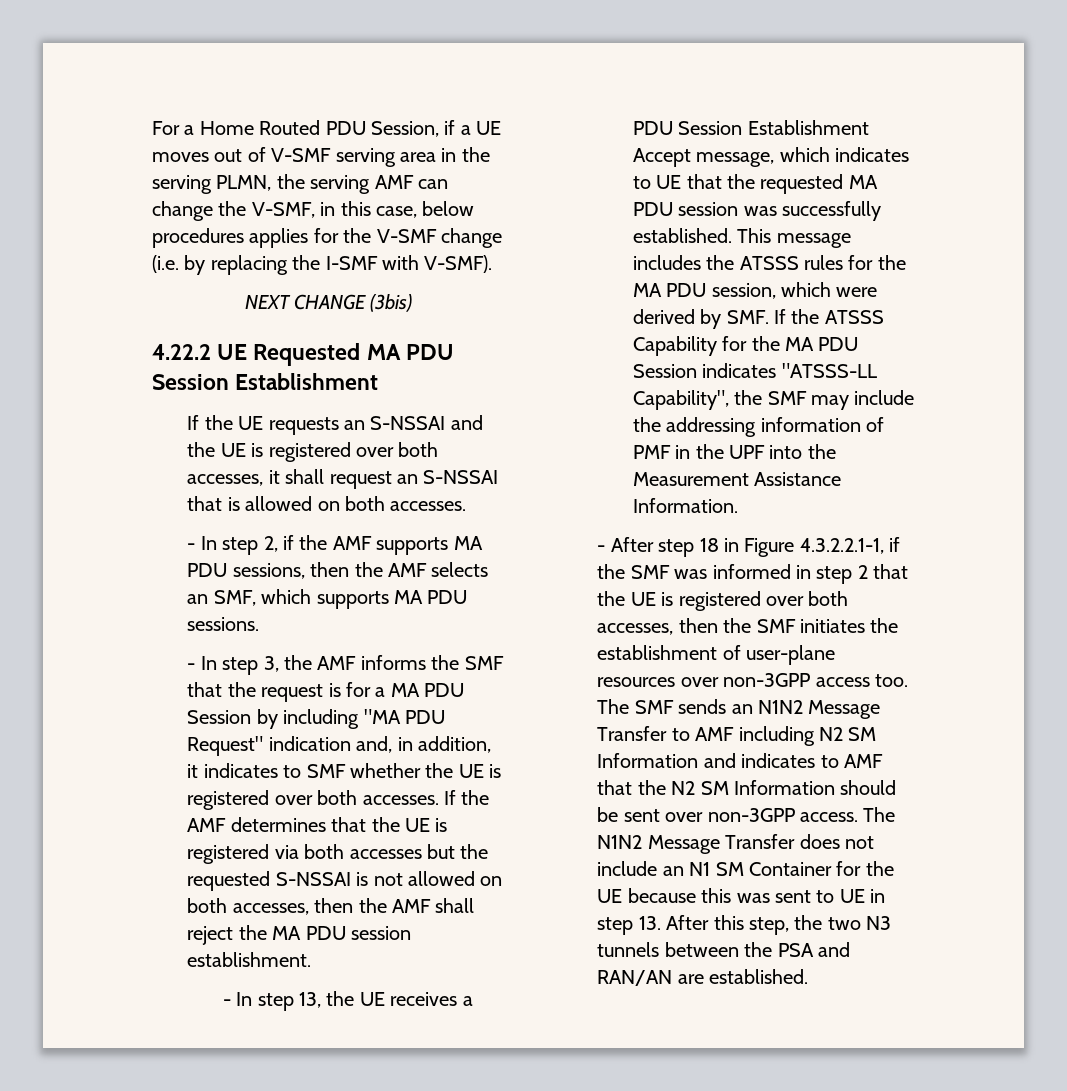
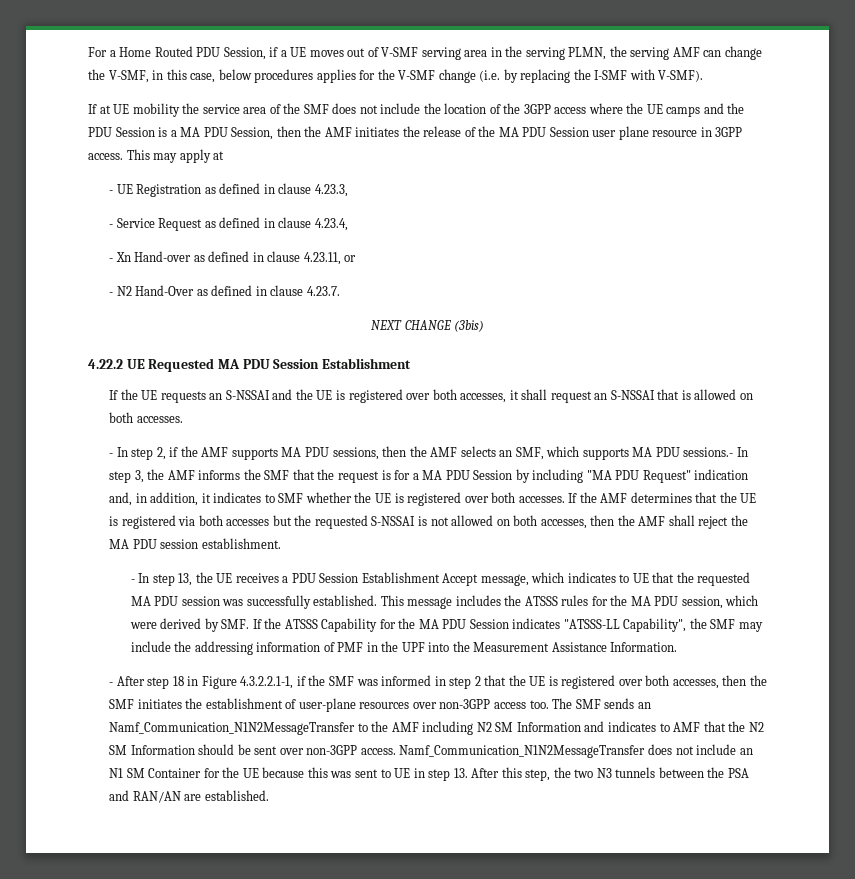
(493, 264) none -> [88,103,745,117] [88,126,743,140] [88,149,225,163] [109,183,348,197] [109,217,348,231] [109,251,357,265] [109,285,340,296] // If at UE mobility the service area of the SMF does not include the location of the 3GPP access where the UE camps and the PDU Session is a MA PDU Session, then the AMF initiates the release of the MA PDU Session user plane resource in 3GPP access. This may apply at // - UE Registration as defined in clause 4.23.3, // - Service Request as defined in clause 4.23.4, // - Xn Hand-over as defined in clause 4.23.11, or // - N2 Hand-Over as defined in clause 4.23.7.
[187,617,260,631] [187,663,196,670] sessions. // - -> [683,447,734,457] sessions.-
[757,700,881,719] [597,726,690,741] N1N2 Message Transfer to -> [109,721,389,735] Namf_Communication_N1N2MessageTransfer to the
[863,807,896,822] [597,834,796,854] The N1N2 Message Transfer -> [399,745,646,758] Namf_Communication_N1N2MessageTransfer

